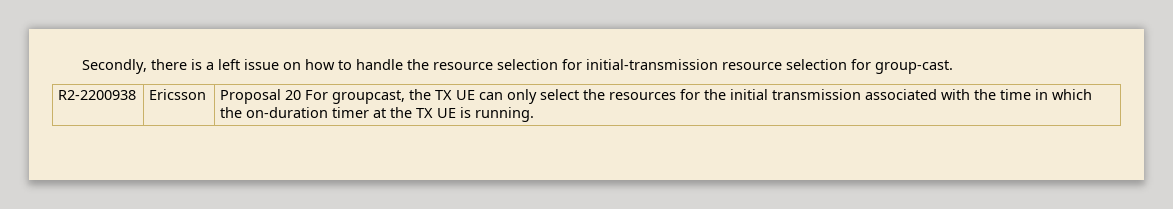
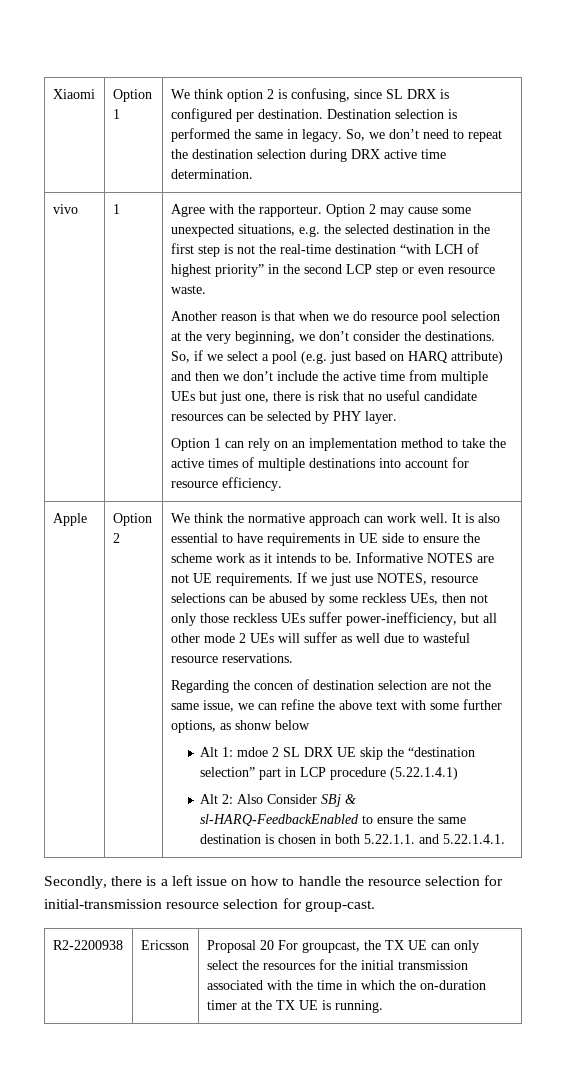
(81, 66) none -> [52,89,95,99] [112,89,152,102] [112,109,120,119] [170,88,449,102] [170,108,457,122] [170,128,502,142] [170,149,446,162] [170,169,253,179] [52,204,78,214] [112,204,120,214] [170,204,471,217] [170,224,490,237] [170,243,479,257] [170,264,495,277] [170,285,206,294] [170,311,500,324] [170,331,495,344] [170,350,503,364] [170,370,488,384] [170,390,477,404] [170,411,397,424] [170,438,506,451] [170,457,469,471] [170,477,282,491] [52,513,87,526] [112,513,152,526] [112,533,120,543] [170,513,500,526] [170,533,480,546] [170,552,494,563] [170,572,478,586] [170,593,488,606] [170,612,497,626] [170,632,470,643] [170,653,293,663] [170,679,491,693] [170,699,502,712] [170,720,310,733] [200,747,476,760] [200,767,459,780] [200,794,357,807] [200,814,467,826] [200,834,506,844] Xiaomi | Option 1 | We think option 2 is confusing, since SL DRX is configured per destination. Destination selection is performed the same in legacy. So, we don’t need to repeat the destination selection during DRX active time determination. // vivo | 1 | Agree with the rapporteur. Option 2 may cause some unexpected situations, e.g. the selected destination in the first step is not the real-time destination “with LCH of highest priority” in the second LCP step or even resource waste. // Another reason is that when we do resource pool selection at the very beginning, we don’t consider the destinations. So, if we select a pool (e.g. just based on HARQ attribute) and then we don’t include the active time from multiple UEs but just one, there is risk that no useful candidate resources can be selected by PHY layer. // Option 1 can rely on an implementation method to take the active times of multiple destinations into account for resource efficiency. // Apple | Option 2 | We think the normative approach can work well. It is also essential to have requirements in UE side to ensure the scheme work as it intends to be. Informative NOTES are not UE requirements. If we just use NOTES, resource selections can be abused by some reckless UEs, then not only those reckless UEs suffer power-inefficiency, but all other mode 2 UEs will suffer as well due to wasteful resource reservations. // Regarding the concen of destination selection are not the same issue, we can refine the above text with some further options, as shonw below // Alt 1: mdoe 2 SL DRX UE skip the “destination selection” part in LCP procedure (5.22.1.4.1) // Alt 2: Also Consider SBj & sl-HARQ-FeedbackEnabled to ensure the same destination is chosen in both 5.22.1.1. and 5.22.1.4.1. //

